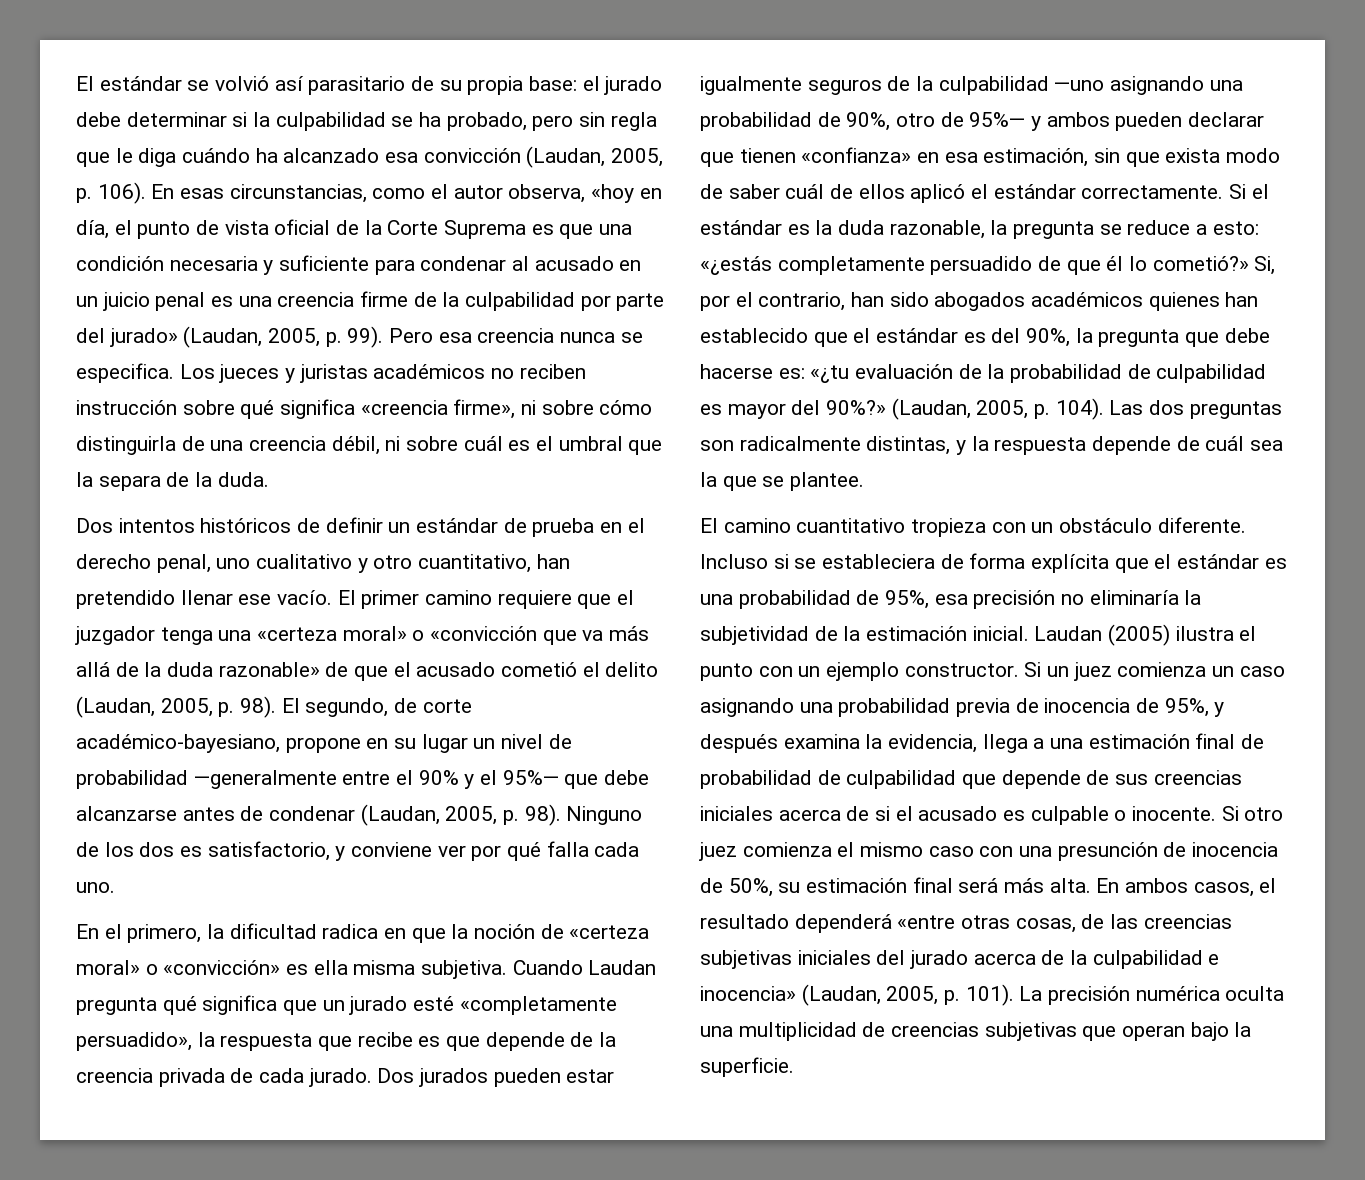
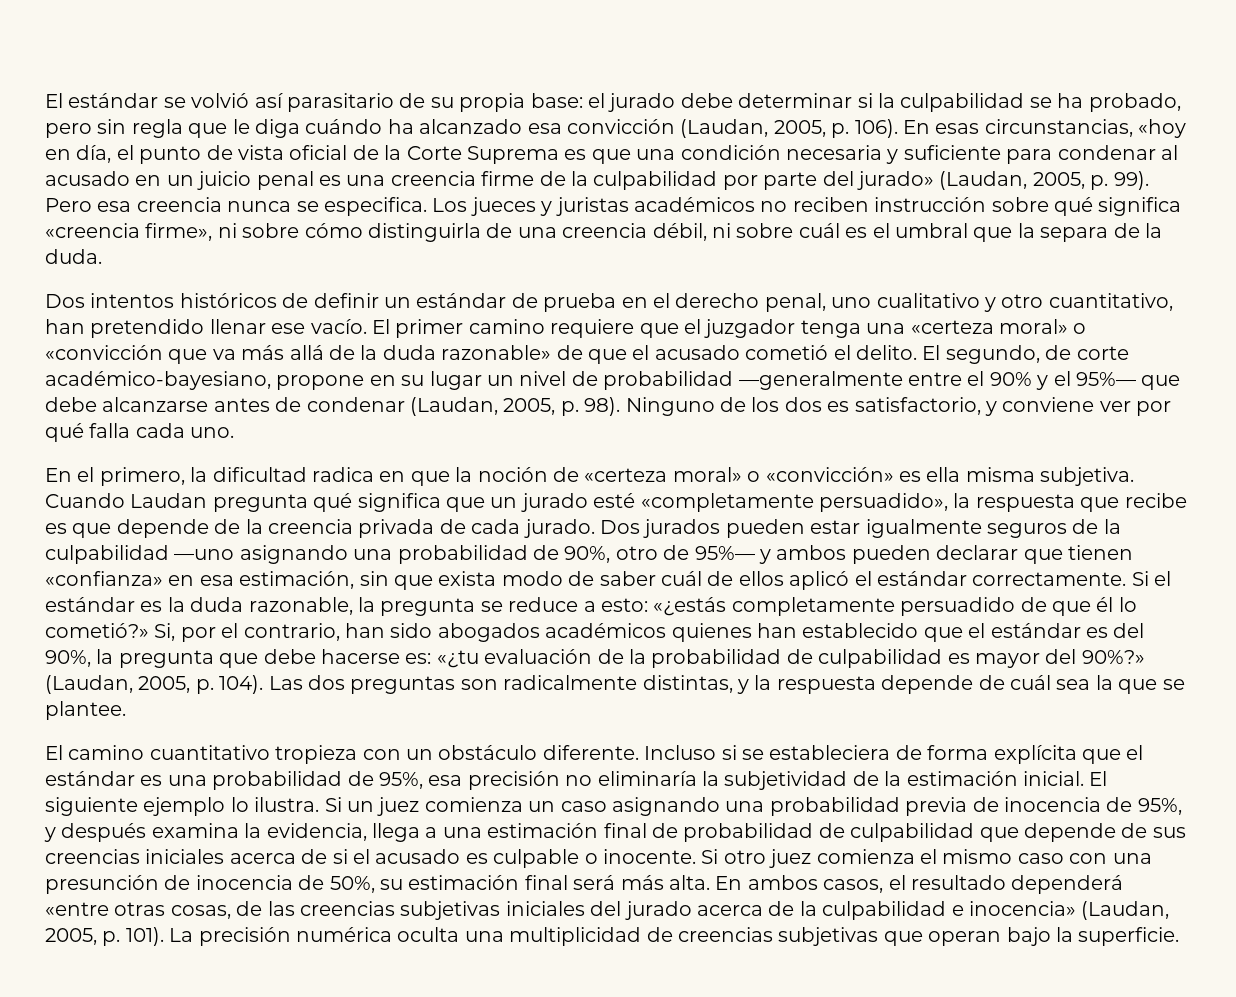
[372,184,586,203] como el autor observa, -> (1133, 128) none
[605,662,659,677] [76,696,277,718] delito (Laudan, 2005, p. 98). -> [855,345,917,360] delito.
[1034,624,1257,646] [700,662,1019,681] Laudan (2005) ilustra el punto con un ejemplo constructor. -> [1089,771,1108,786] [45,797,320,816] El siguiente ejemplo lo ilustra.

